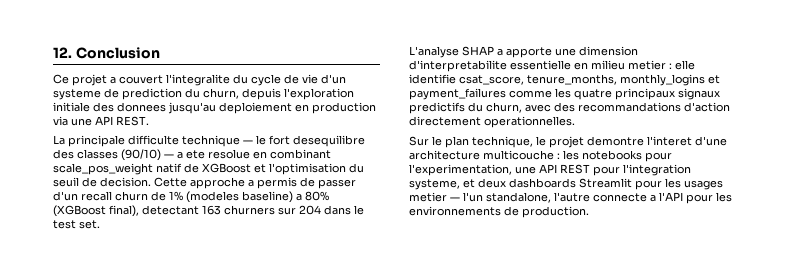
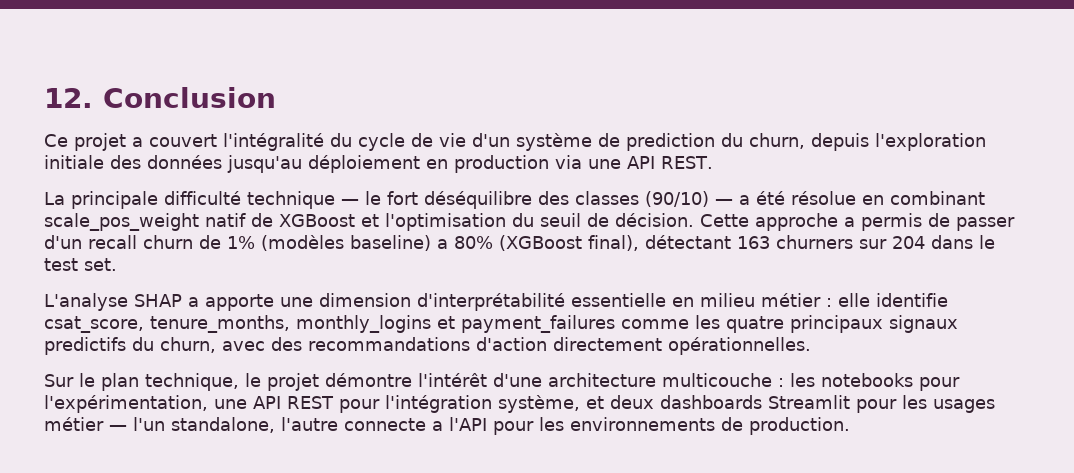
[166,74,230,86] l'integralite -> [223,133,324,151] l'intégralité
[53,89,101,100] systeme -> [516,133,592,151] système
[117,102,292,114] donnees jusqu'au deploiement -> [147,155,420,173] données jusqu'au déploiement
[128,135,179,145] difficulte -> [164,191,241,205] difficulté
[293,135,365,147] desequilibre -> [424,191,532,209] déséquilibre
[186,149,250,159] ete resolue -> [756,191,856,205] été résolue
[100,177,151,187] decision. -> [615,213,694,227] décision.
[186,191,239,203] (modeles -> [261,235,344,251] (modèles
[142,205,199,215] detectant -> [645,235,731,249] détectant
[409,60,507,72] d'interpretabilite -> [417,293,565,311] d'interprétabilité
[628,60,666,70] metier -> [761,293,821,307] métier
[484,116,575,128] operationnelles. -> [668,337,811,355] opérationnelles.
[587,136,692,146] demontre l'interet -> [325,373,487,387] démontre l'intérêt
[409,164,512,176] l'experimentation, -> [44,395,208,413] l'expérimentation,
[623,164,691,176] [409,179,460,190] l'integration systeme, -> [385,395,580,413] l'intégration système,
[409,192,447,202] metier -> [44,417,104,431] métier

